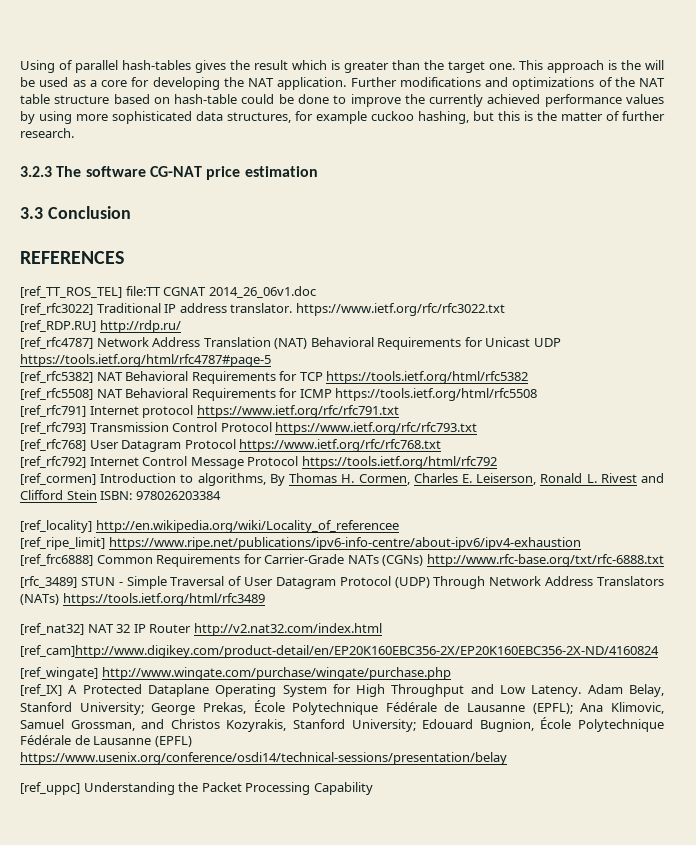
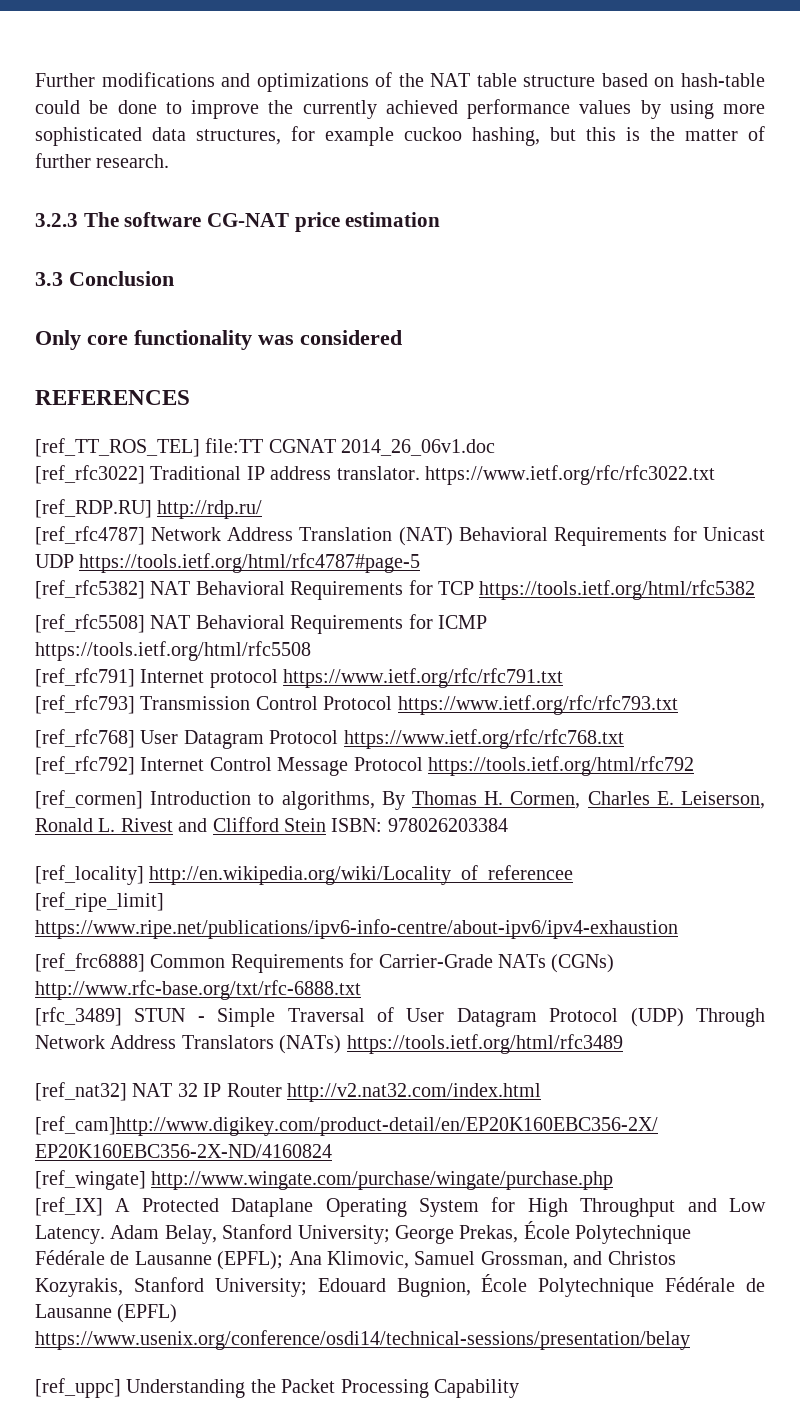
[20,60,664,73] [20,77,347,90] Using of parallel hash-tables gives the result which is greater than the target one. This approach is the will be used as a core for developing the NAT application. -> (35, 80) none
(131, 212) none -> [35,330,402,350] // Only core functionality was considered

